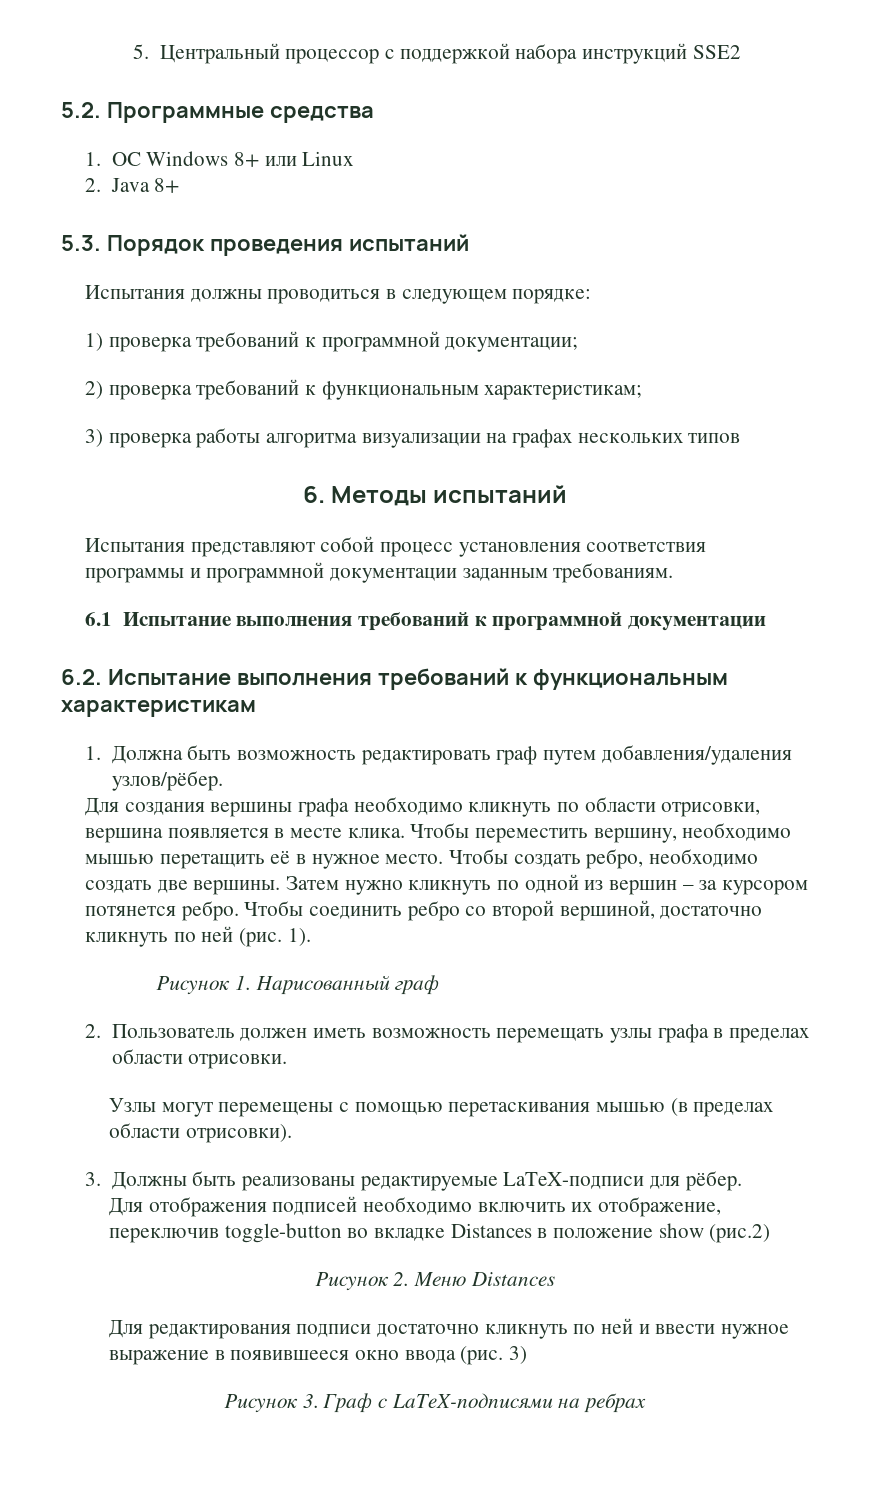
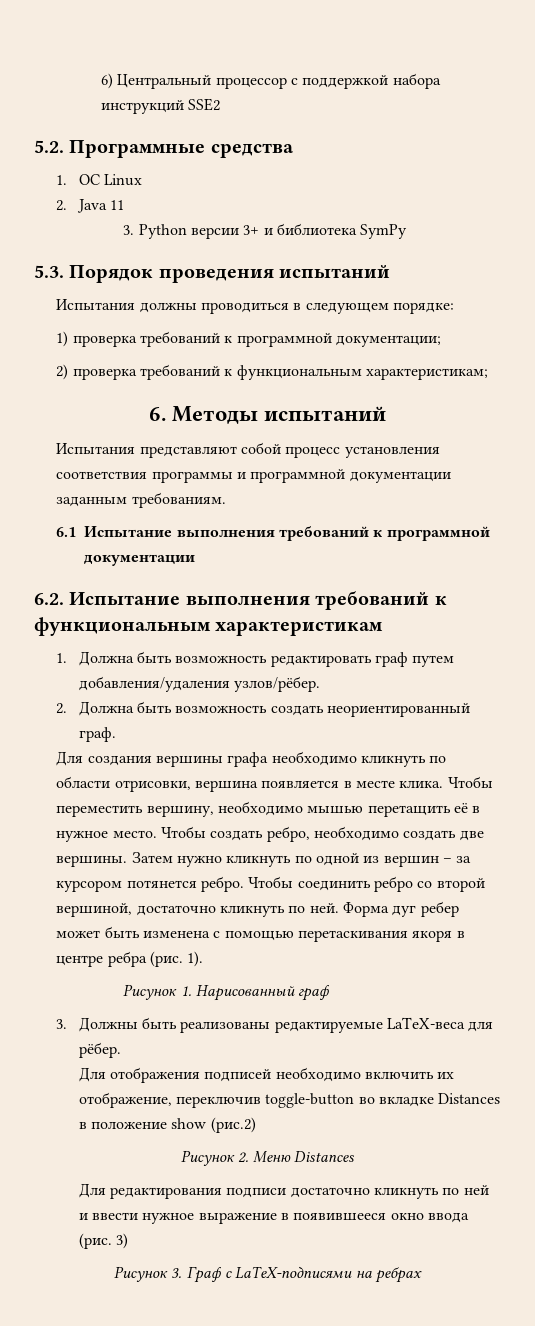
[133,44,150,59] 5. -> [100,73,113,89] 6)
[146,151,297,167] Windows 8+ или -> (100, 179) none
[154,178,180,193] 8+ -> [109,200,124,210] [123,223,408,239] 11 // 3. Python версии 3+ и библиотека SymPy
[85,428,741,448] // 3) проверка работы алгоритма визуализации на графах нескольких типов -> (488, 374) none
(223, 781) none -> [56,701,470,717] [78,727,116,742] // 2. Должна быть возможность создать неориентированный граф.
[201,926,234,942] ней -> [309,901,459,917] [56,926,465,942] [56,951,147,967] ней. Форма дуг ребер может быть изменена с помощью перетаскивания якоря в центре ребра
[85,1024,809,1043] [111,1049,288,1069] [109,1098,774,1117] [109,1123,292,1143] // 2. Пользователь должен иметь возможность перемещать узлы графа в пределах области отрисовки. // Узлы могут перемещены с помощью перетаскивания мышью (в пределах области отрисовки). -> (330, 993) none
[503,1172,645,1189] LaTeX-подписи -> [386,1017,465,1029] LaTeX-веса

